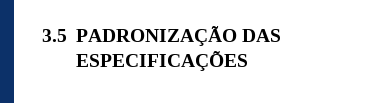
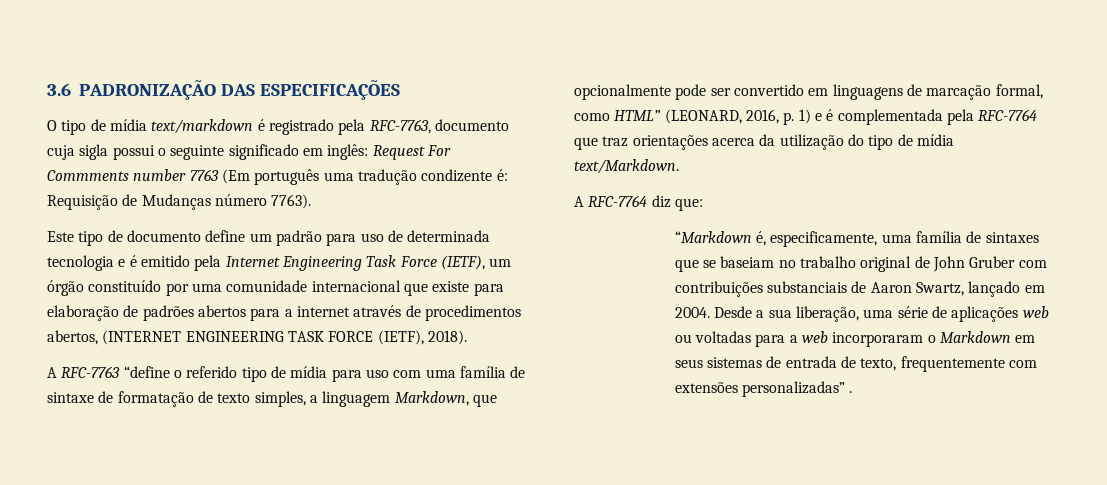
[42,29,67,42] 3.5 -> [47,83,71,96] 3.6
(248, 61) none -> [47,119,509,135] [47,144,451,160] [47,169,508,185] [47,194,312,210] [47,230,491,246] [47,255,512,271] [47,280,504,296] [47,305,521,321] [47,330,467,345] [47,366,526,382] [47,391,497,407] [574,84,1043,100] [574,109,1038,125] [574,134,954,150] [574,159,679,174] [574,195,703,211] [674,231,1039,247] [674,256,1047,272] [674,281,1045,297] [674,306,1049,322] [674,331,1036,347] [674,356,1038,372] [674,381,853,397] // O tipo de mídia text/markdown é registrado pela RFC-7763, documento cuja sigla possui o seguinte significado em inglês: Request For Commments number 7763 (Em português uma tradução condizente é: Requisição de Mudanças número 7763). // Este tipo de documento define um padrão para uso de determinada tecnologia e é emitido pela Internet Engineering Task Force (IETF), um órgão constituído por uma comunidade internacional que existe para elaboração de padrões abertos para a internet através de procedimentos abertos, (INTERNET ENGINEERING TASK FORCE (IETF), 2018). // A RFC-7763 “define o referido tipo de mídia para uso com uma família de sintaxe de formatação de texto simples, a linguagem Markdown, que opcionalmente pode ser convertido em linguagens de marcação formal, como HTML” (LEONARD, 2016, p. 1) e é complementada pela RFC-7764 que traz orientações acerca da utilização do tipo de mídia text/Markdown. // A RFC-7764 diz que: // “Markdown é, especificamente, uma família de sintaxes que se baseiam no trabalho original de John Gruber com contribuições substanciais de Aaron Swartz, lançado em 2004. Desde a sua liberação, uma série de aplicações web ou voltadas para a web incorporaram o Markdown em seus sistemas de entrada de texto, frequentemente com extensões personalizadas” .

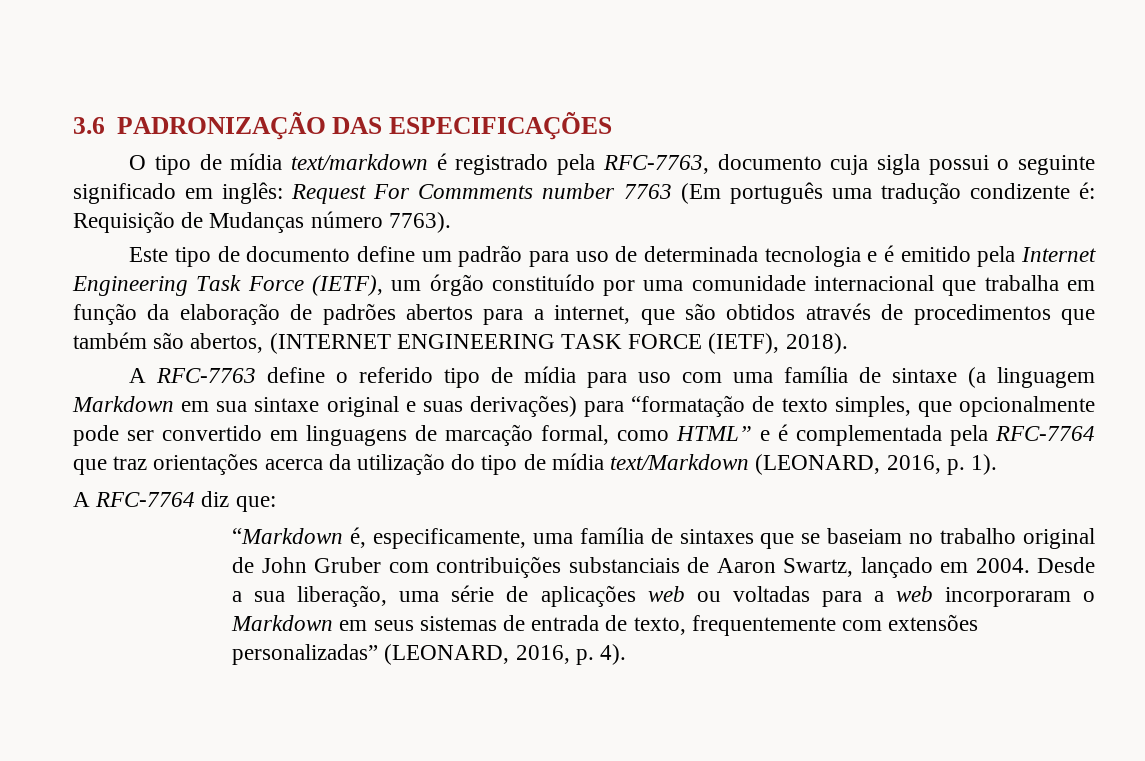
[432,281,504,296] existe para -> [984,275,1095,291] [73,303,170,325] trabalha em função da
[296,305,521,321] internet através de procedimentos -> [554,303,1095,325] [73,332,185,349] internet, que são obtidos através de procedimentos que também são
[123,366,170,378] “define -> [267,367,326,383] define
[98,391,469,407] de formatação de texto simples, a linguagem Markdown, -> [968,367,1095,388] [72,395,911,417] (a linguagem Markdown em sua sintaxe original e suas derivações) para “formatação de texto simples,
[664,109,811,125] (LEONARD, 2016, p. 1) -> (752, 433) none
[574,159,679,174] text/Markdown. -> [610,454,997,475] text/Markdown (LEONARD, 2016, p. 1).
[849,391,853,393] . -> [384,644,627,665] (LEONARD, 2016, p. 4).

